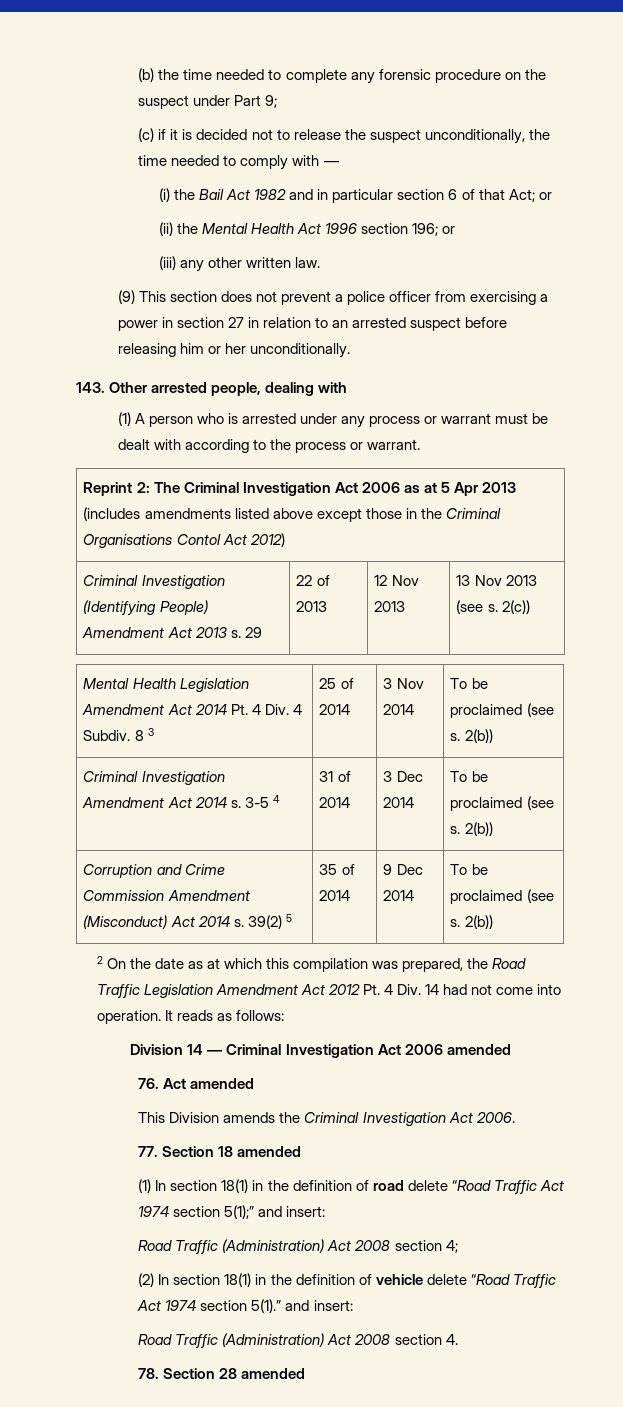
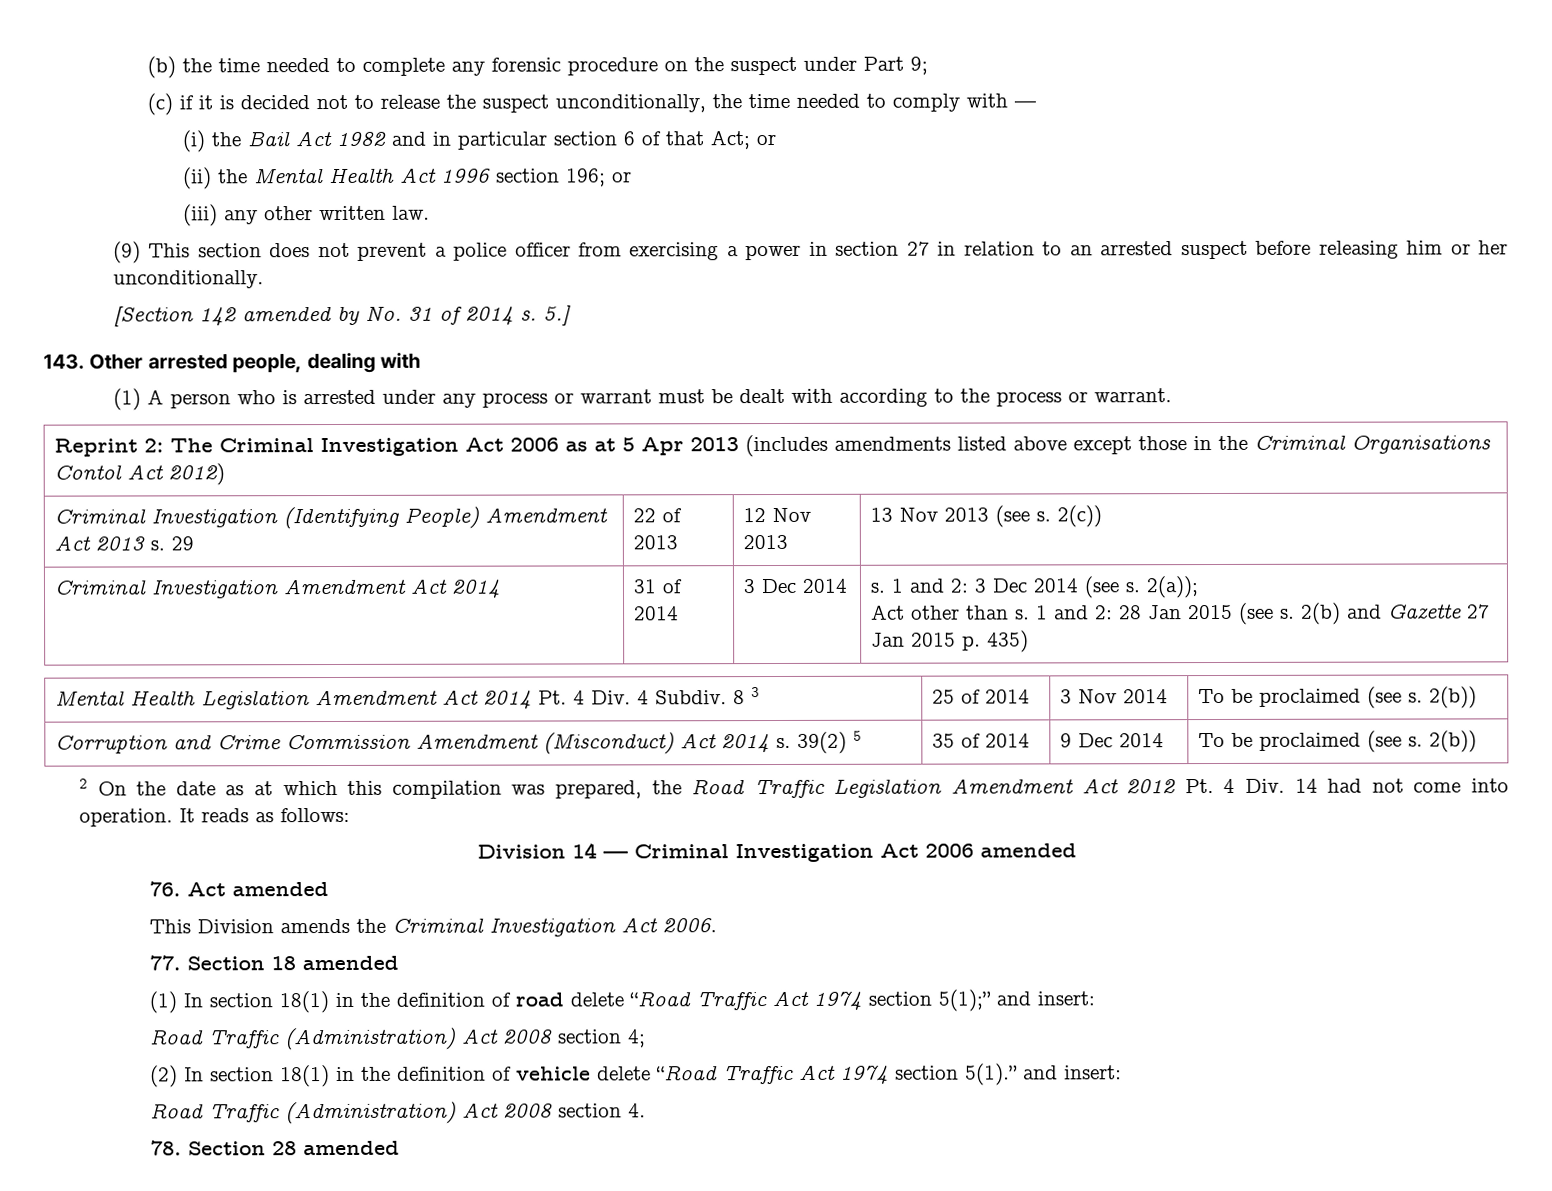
(350, 350) none -> [112,304,571,327] // [Section 142 amended by No. 31 of 2014 s. 5.]
(530, 607) none -> [54,578,502,599] [633,579,683,594] [634,606,680,621] [743,578,848,594] [870,576,1200,599] [871,602,1491,625] [871,630,1030,653] // Criminal Investigation Amendment Act 2014 | 31 of 2014 | 3 Dec 2014 | s. 1 and 2: 3 Dec 2014 (see s. 2(a)); // Act other than s. 1 and 2: 28 Jan 2015 (see s. 2(b) and Gazette 27 Jan 2015 p. 435)
[83,771,225,785] [82,795,280,808] [319,771,351,782] [319,797,351,808] [383,771,423,782] [383,797,415,808] [450,771,488,782] [450,796,554,811] [450,822,493,836] // Criminal Investigation Amendment Act 2014 s. 3-5 4 | 31 of 2014 | 3 Dec 2014 | To be proclaimed (see s. 2(b)) -> (1478, 697) none

